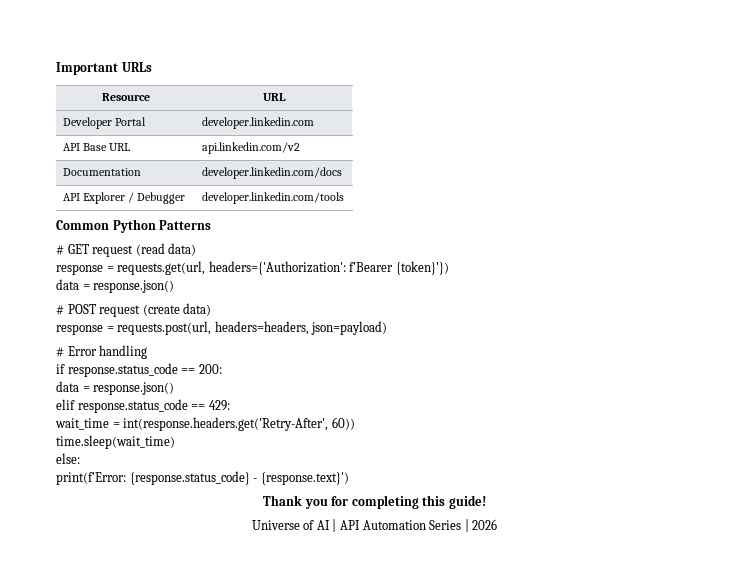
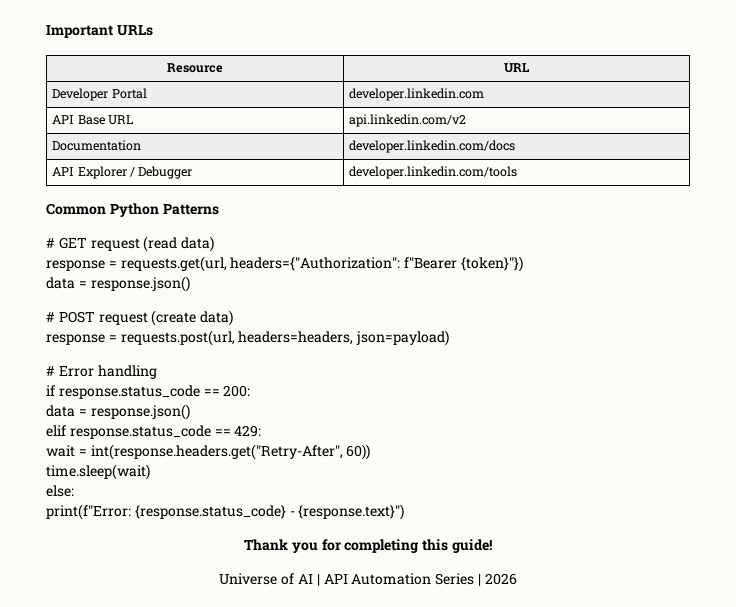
[208,261,449,275] headers={'Authorization': f'Bearer {token}'}) -> [230,256,523,272] headers={"Authorization": f"Bearer {token}"})
[55,417,329,431] wait_time = int(response.headers.get('Retry-After', -> [46,444,343,460] wait = int(response.headers.get("Retry-After",
[56,435,175,449] time.sleep(wait_time) -> [46,464,150,480] time.sleep(wait)
[56,472,126,485] print(f'Error: -> [46,504,131,520] print(f"Error:
[260,472,349,485] {response.text}') -> [298,504,405,520] {response.text}")

